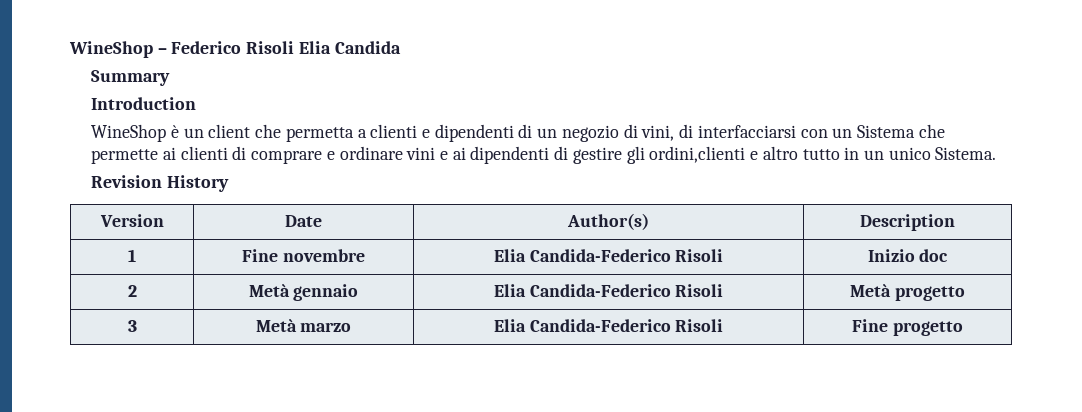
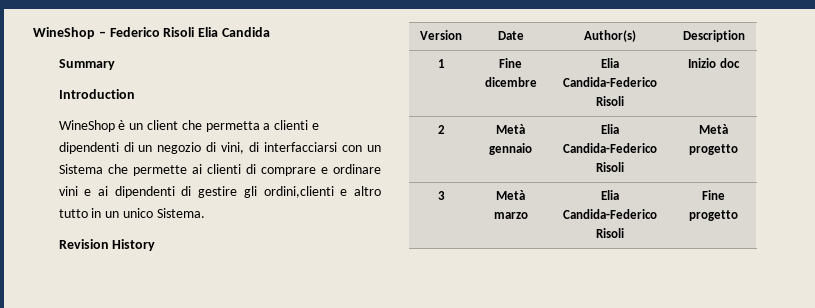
[282,249,365,262] novembre -> [484,77,537,87] dicembre

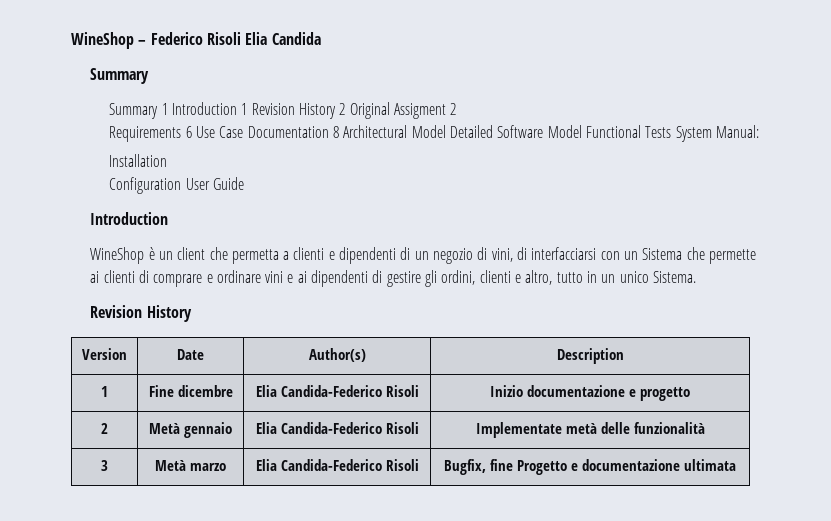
(115, 64) none -> [109,102,457,119] [109,125,759,142] [109,154,168,167] [109,177,245,194] // Summary 1 Introduction 1 Revision History 2 Original Assigment 2 // Requirements 6 Use Case Documentation 8 Architectural Model Detailed Software Model Functional Tests System Manual: // Installation // Configuration User Guide
[263,186,381,198] ordini,clienti e altro -> [441,270,553,285] ordini, clienti e altro,
[719,58,740,68] doc -> [527,385,690,401] documentazione e progetto
[699,124,728,134] [689,144,738,155] Metà progetto -> [475,422,705,438] Implementate metà delle funzionalità
[702,190,725,200] [689,210,738,221] Fine progetto -> [444,459,736,475] Bugfix, fine Progetto e documentazione ultimata

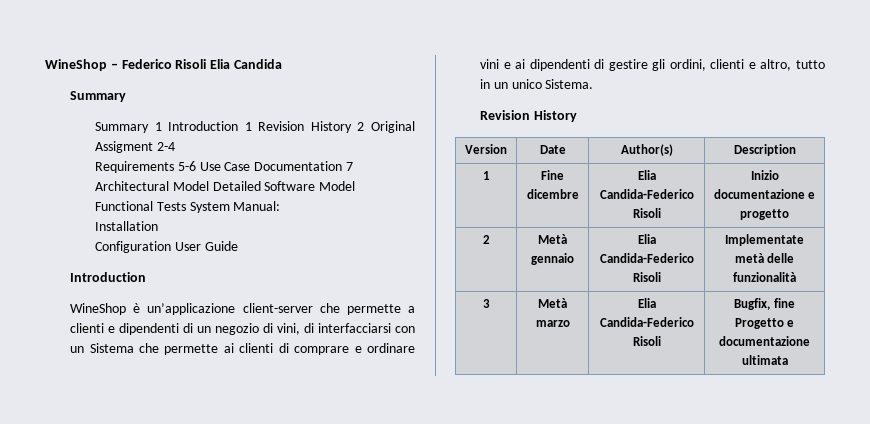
[450,103,457,115] 2 -> [156,142,175,151] 2-4
[185,126,192,138] 6 -> [177,161,196,171] 5-6
[333,126,340,138] 8 -> [346,162,354,171] 7
[158,247,279,264] un client che permetta -> [147,303,401,315] un’applicazione client-server che permette

